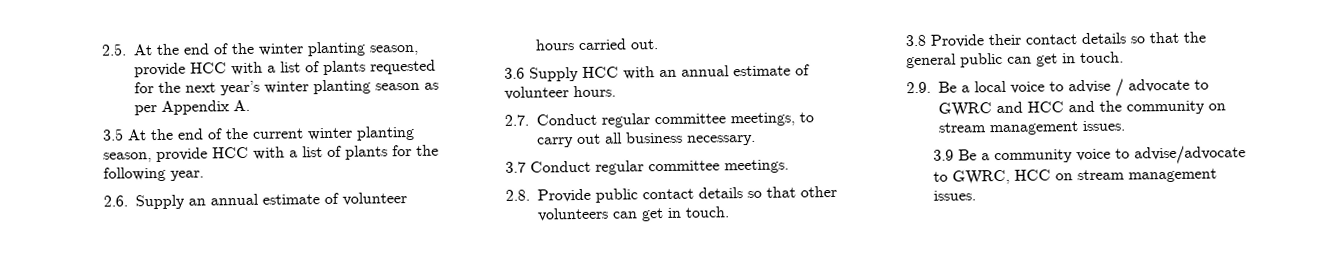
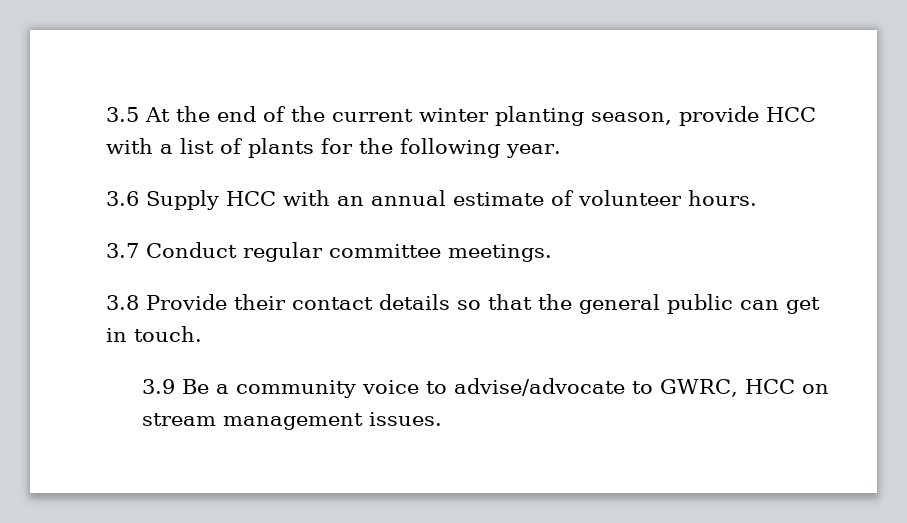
[100,41,419,57] [133,59,436,78] [133,79,439,96] [133,99,250,116] 2.5. At the end of the winter planting season, provide HCC with a list of plants requested for the next year’s winter planting season as per Appendix A. // -> (105, 114) none
[102,192,407,210] [534,38,658,51] // 2.6. Supply an annual estimate of volunteer hours carried out. -> (561, 151) none
[503,112,814,128] [536,131,756,148] // 2.7. Conduct regular committee meetings, to carry out all business necessary. -> (757, 198) none
[504,185,837,203] [536,206,729,222] // 2.8. Provide public contact details so that other volunteers can get in touch. -> (552, 253) none
[905,78,1209,97] [937,100,1226,117] [937,120,1125,136] // 2.9. Be a local voice to advise / advocate to GWRC and HCC and the community on stream management issues. -> (202, 334) none

